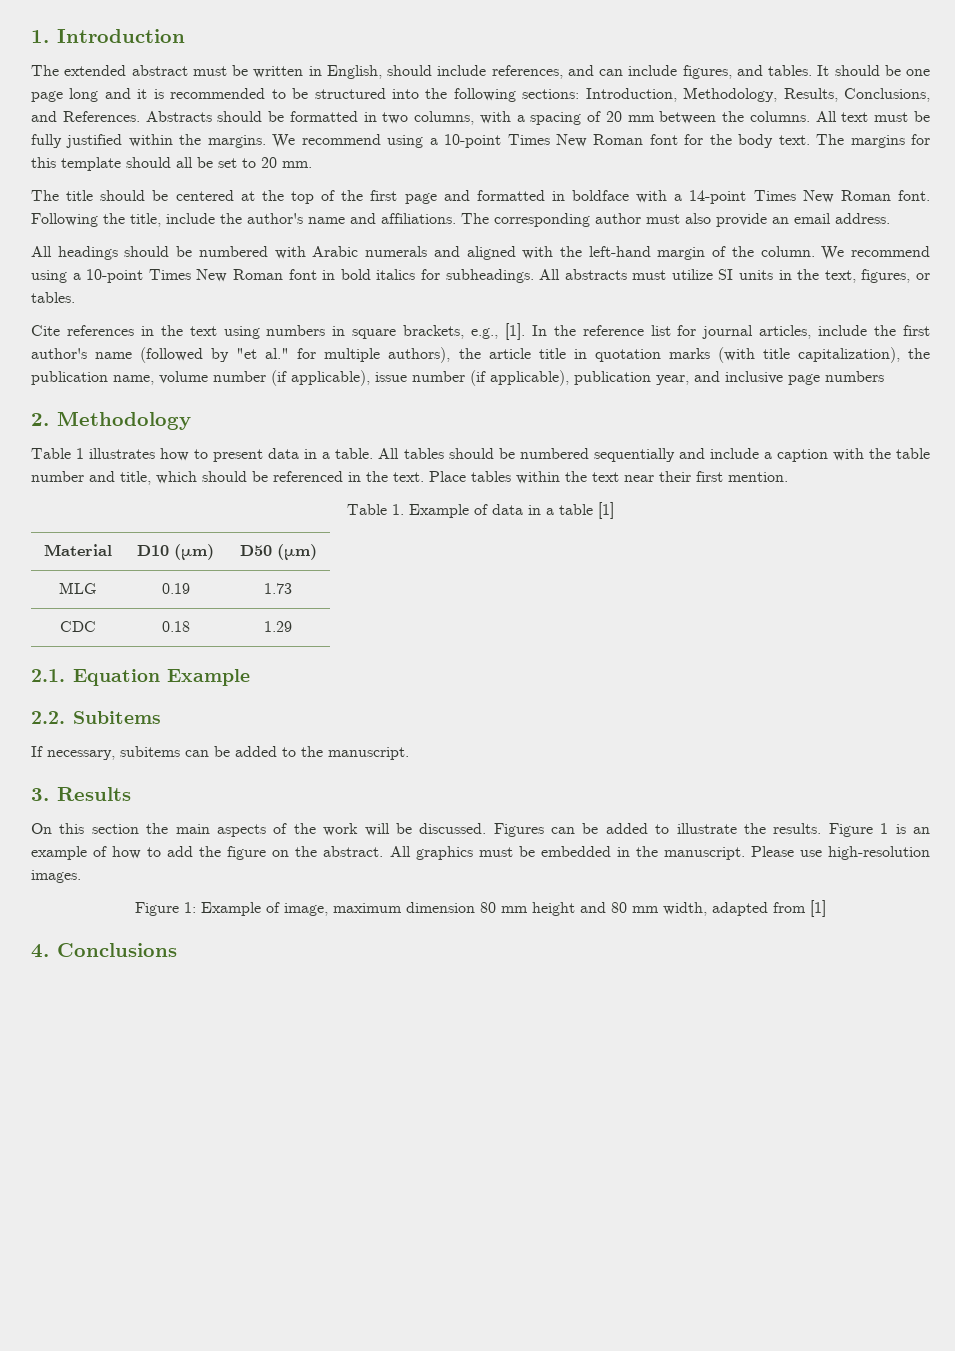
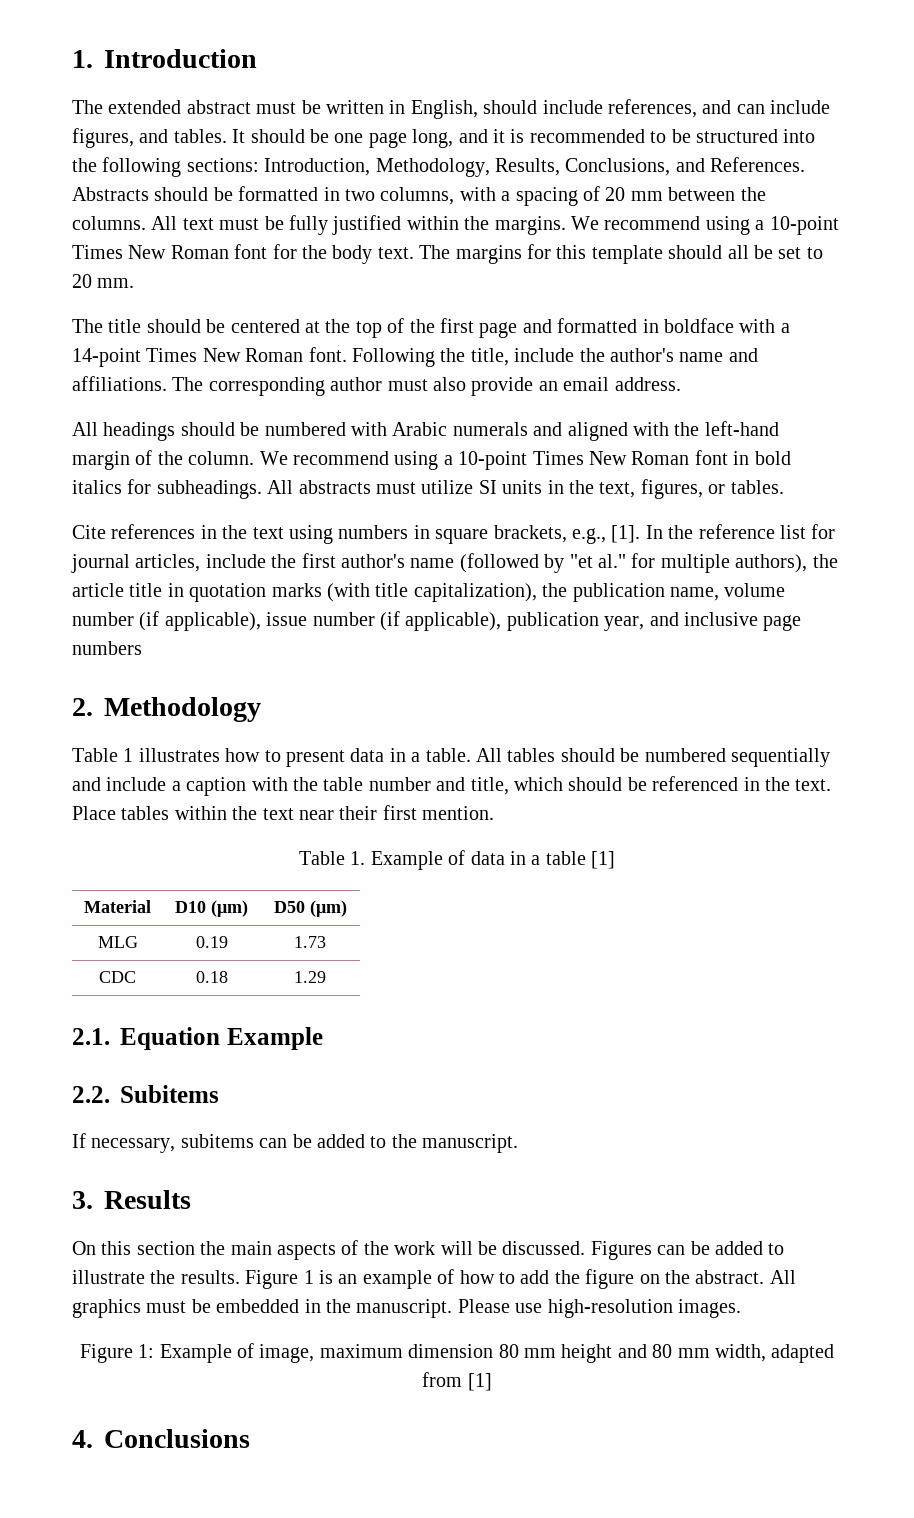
[69,88,99,102] long -> [412,129,454,148] long,

